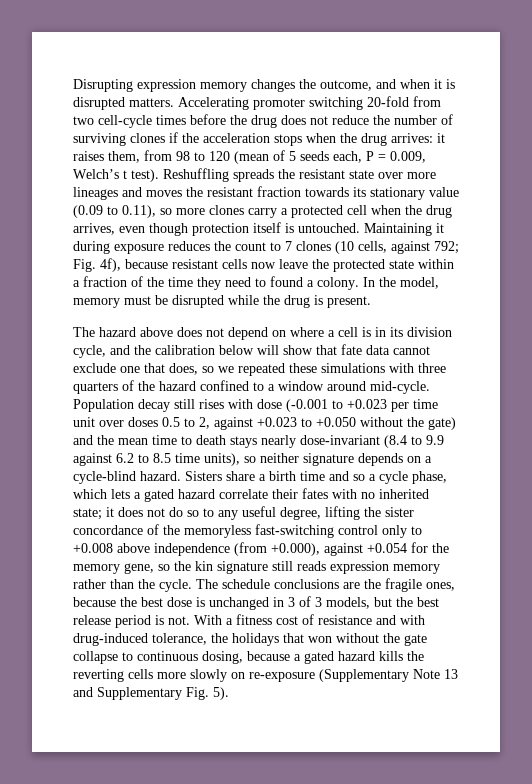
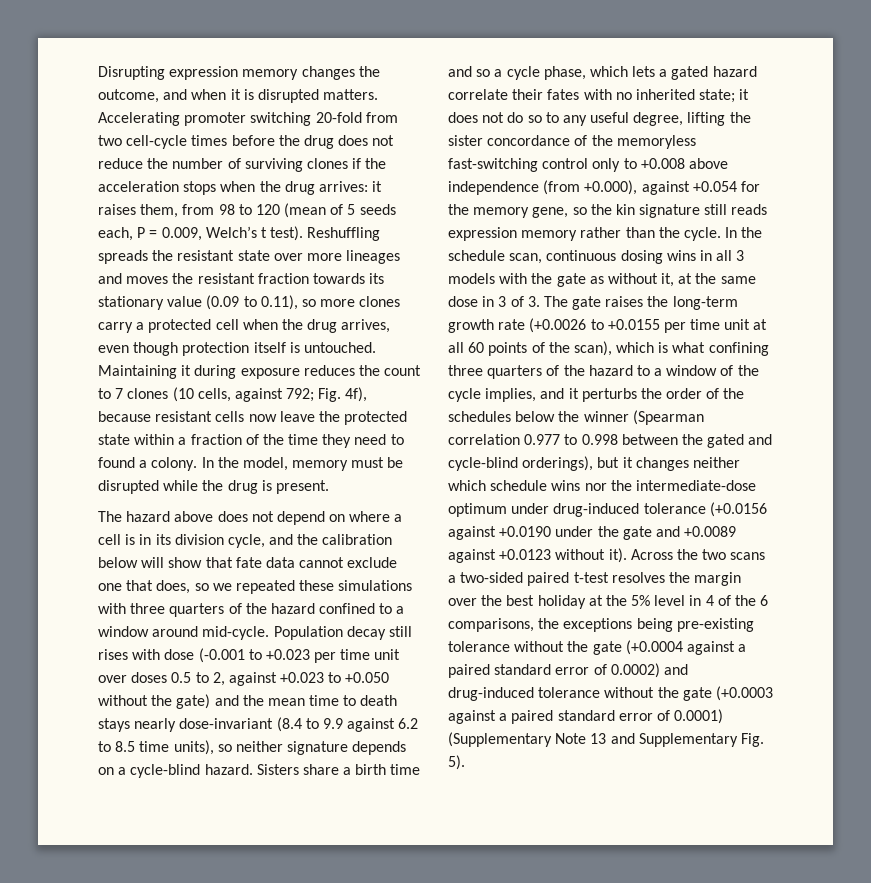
[196,578,455,592] [73,596,439,610] [73,614,425,628] [73,633,427,646] [73,651,424,664] [73,669,315,682] The schedule conclusions are the fragile ones, because the best dose is unchanged in 3 of 3 models, but the best release period is not. With a fitness cost of resistance and with drug-induced tolerance, the holidays that won without the gate collapse to continuous dosing, because a gated hazard kills the reverting cells more slowly on re-exposure -> [725,227,763,238] [448,250,745,264] [448,273,756,287] [448,296,738,310] [448,318,768,333] [448,341,769,356] [448,365,759,379] [448,388,745,402] [448,410,704,425] [448,434,773,448] [448,456,740,471] [448,480,756,491] [448,502,767,517] [448,526,737,540] [448,548,766,563] [448,572,742,586] [448,595,769,609] [448,618,754,632] [448,640,747,655] [448,663,688,678] [448,686,773,701] [448,709,724,724] In the schedule scan, continuous dosing wins in all 3 models with the gate as without it, at the same dose in 3 of 3. The gate raises the long-term growth rate (+0.0026 to +0.0155 per time unit at all 60 points of the scan), which is what confining three quarters of the hazard to a window of the cycle implies, and it perturbs the order of the schedules below the winner (Spearman correlation 0.977 to 0.998 between the gated and cycle-blind orderings), but it changes neither which schedule wins nor the intermediate-dose optimum under drug-induced tolerance (+0.0156 against +0.0190 under the gate and +0.0089 against +0.0123 without it). Across the two scans a two-sided paired t-test resolves the margin over the best holiday at the 5% level in 4 of the 6 comparisons, the exceptions being pre-existing tolerance without the gate (+0.0004 against a paired standard error of 0.0002) and drug-induced tolerance without the gate (+0.0003 against a paired standard error of 0.0001)

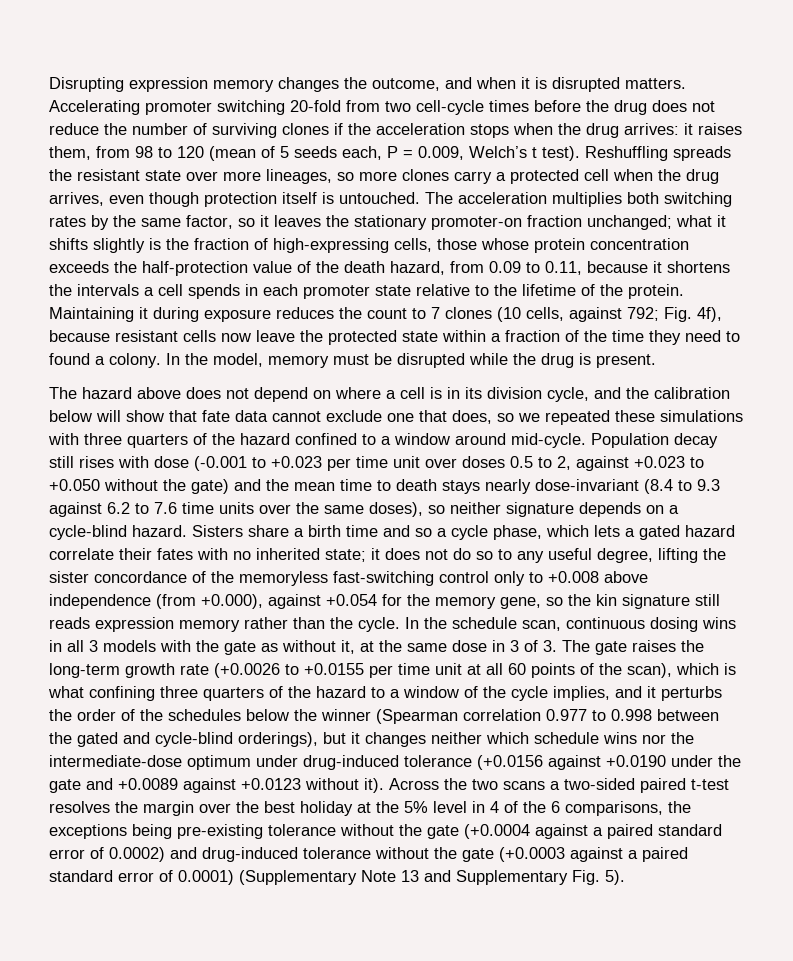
[346,250,401,264] [98,273,385,284] [98,295,298,310] lineages and moves the resistant fraction towards its stationary value (0.09 to 0.11), -> [266,169,332,184] lineages,
(376, 347) none -> [425,192,732,207] [49,215,726,230] [49,238,689,253] [49,261,730,276] [49,284,684,299] The acceleration multiplies both switching rates by the same factor, so it leaves the stationary promoter-on fraction unchanged; what it shifts slightly is the fraction of high-expressing cells, those whose protein concentration exceeds the half-protection value of the death hazard, from 0.09 to 0.11, because it shortens the intervals a cell spends in each promoter state relative to the lifetime of the protein.
[322,718,343,729] 9.9 -> [697,479,720,491] 9.3
[115,740,214,755] 8.5 time units), -> [154,502,423,517] 7.6 time units over the same doses),

